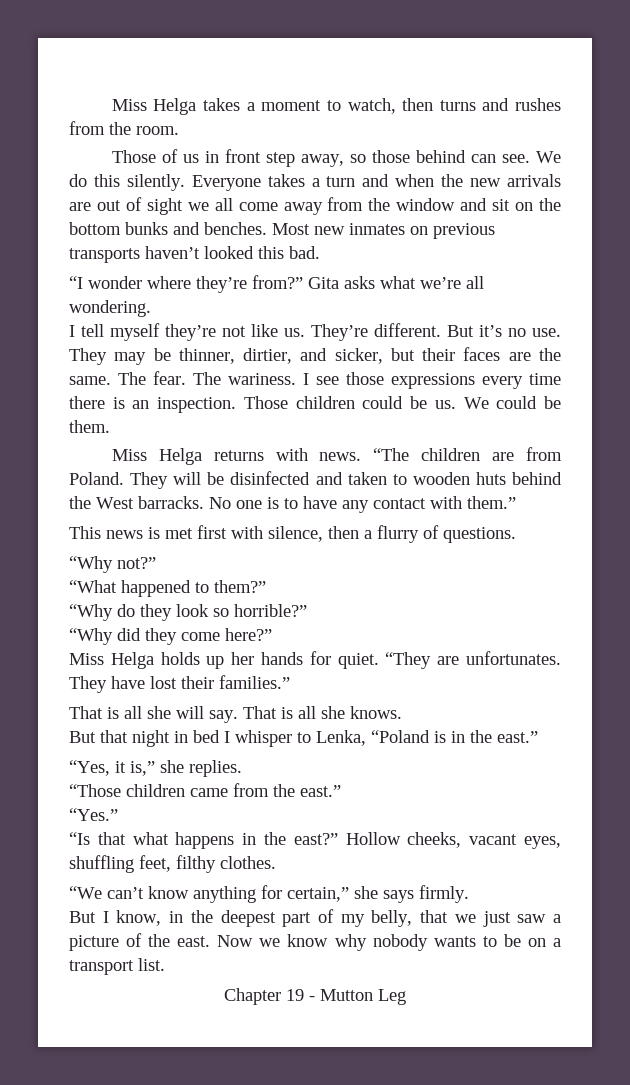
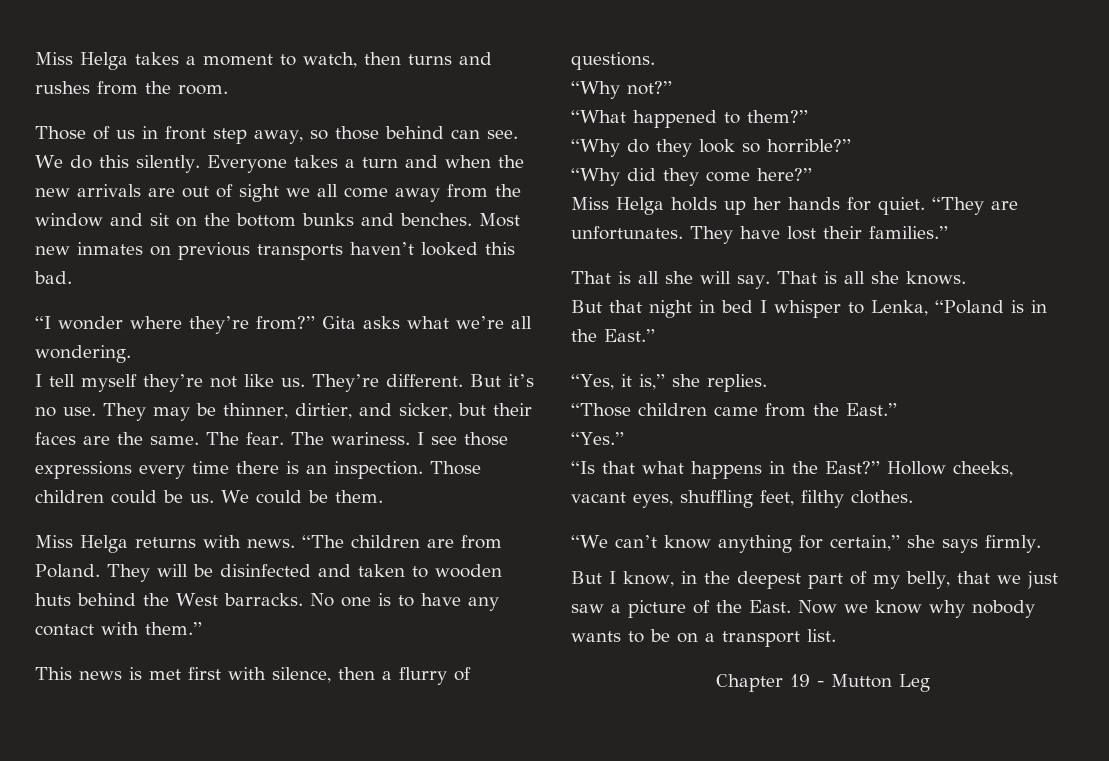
[497,731,538,743] east.” -> [604,329,655,342] East.”
[300,785,341,797] east.” -> [846,403,897,416] East.”
[293,833,338,845] east?” -> [825,461,880,474] East?”
[177,936,211,947] east. -> [749,600,791,613] East.

